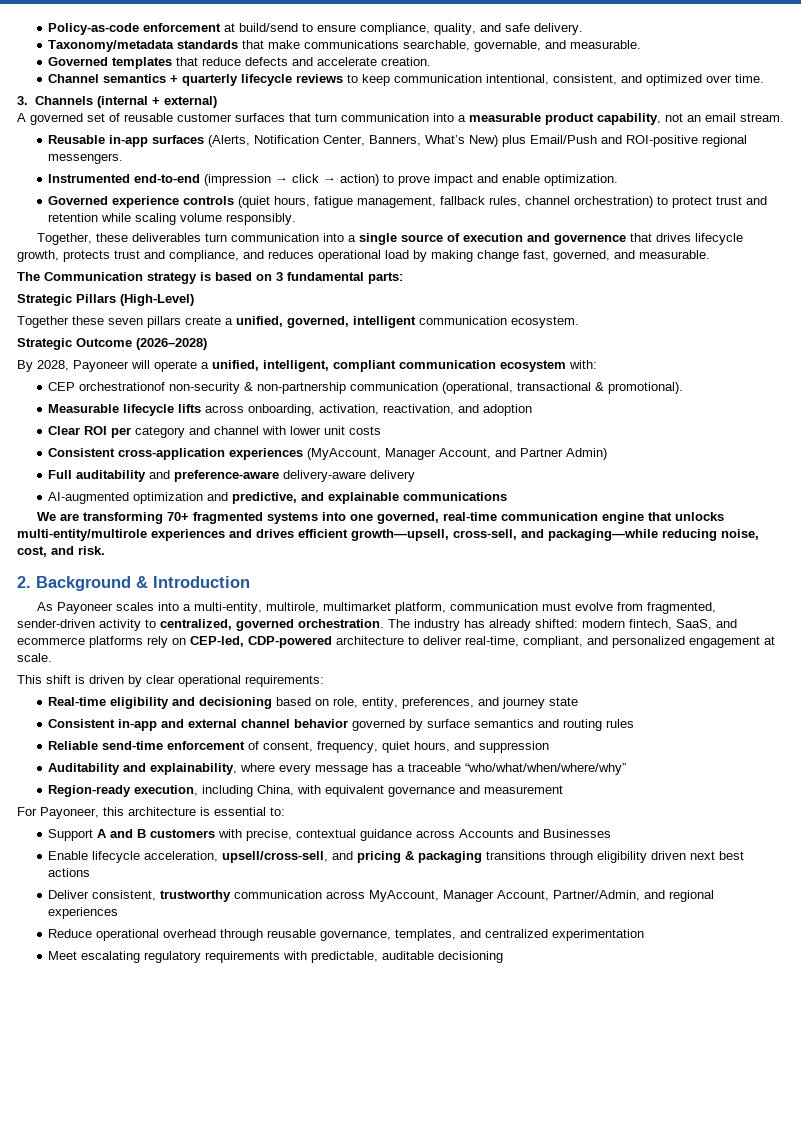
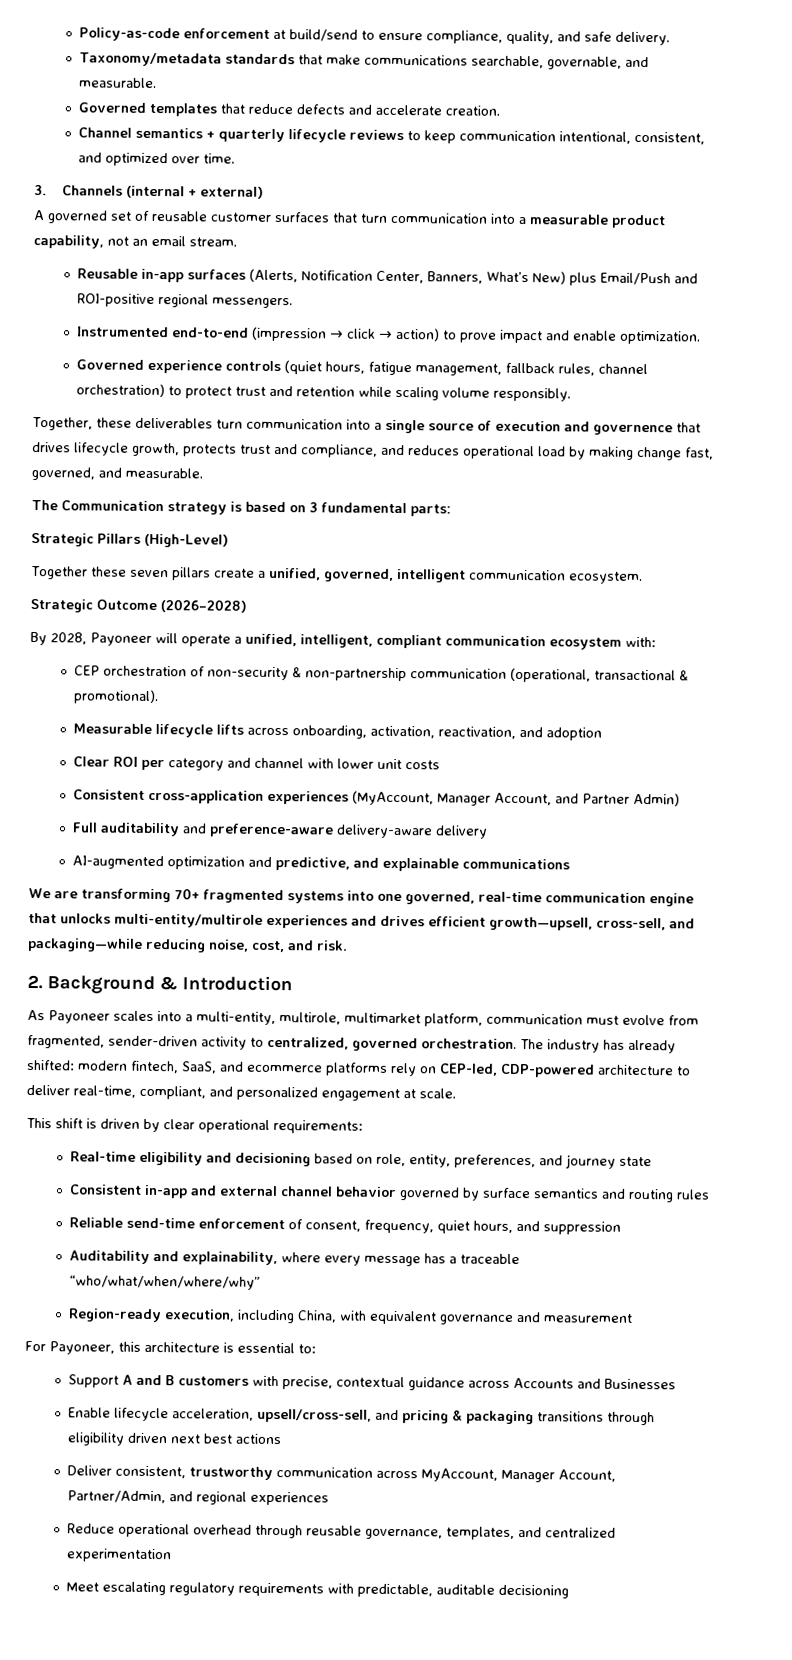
[79,382,166,391] orchestrationof -> [102,665,205,677] orchestration of

